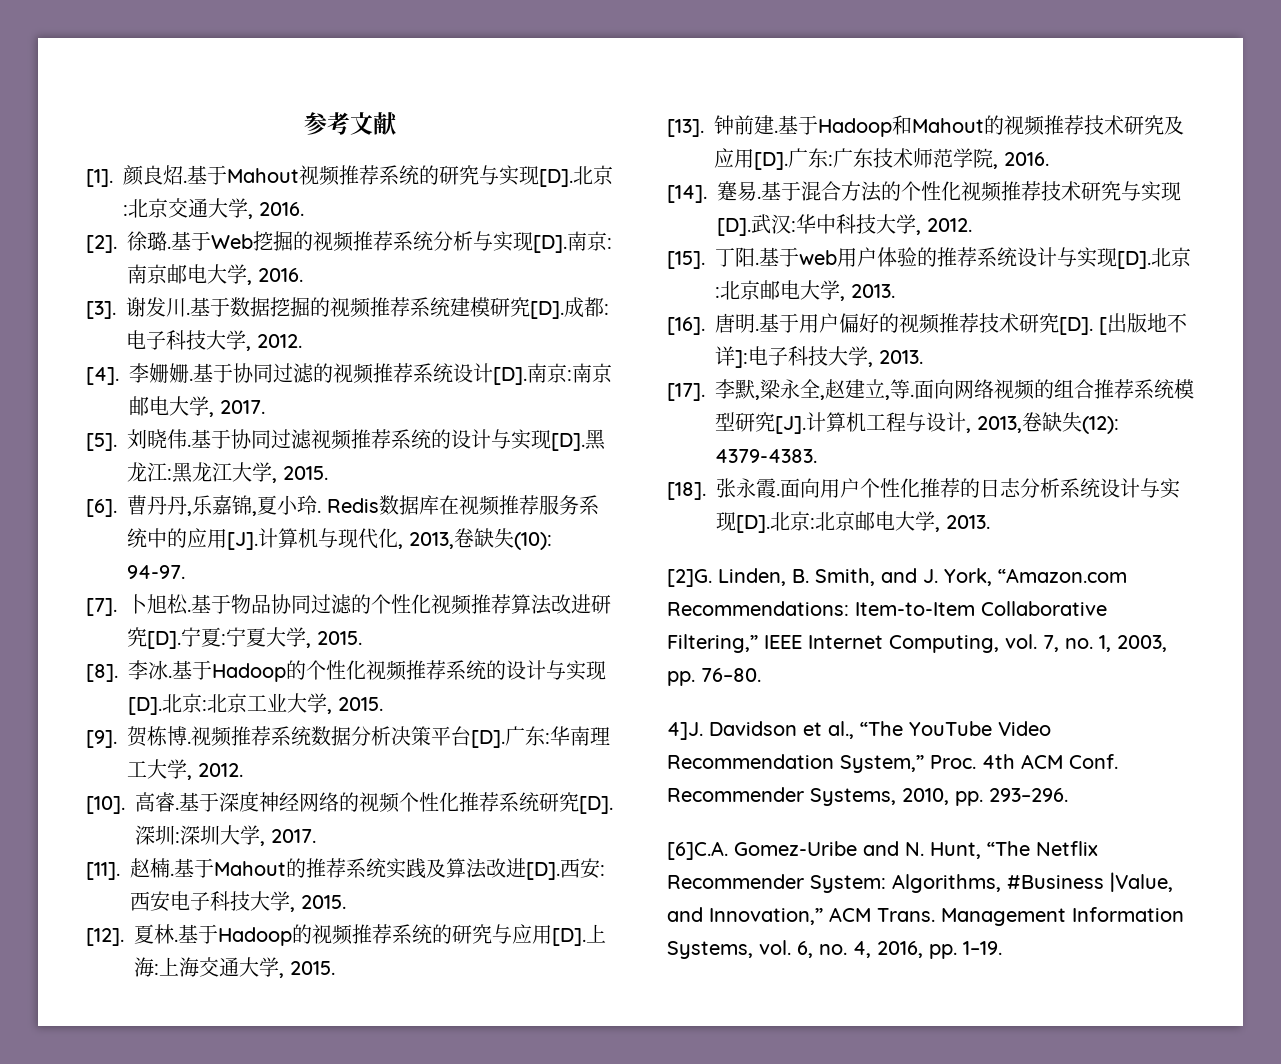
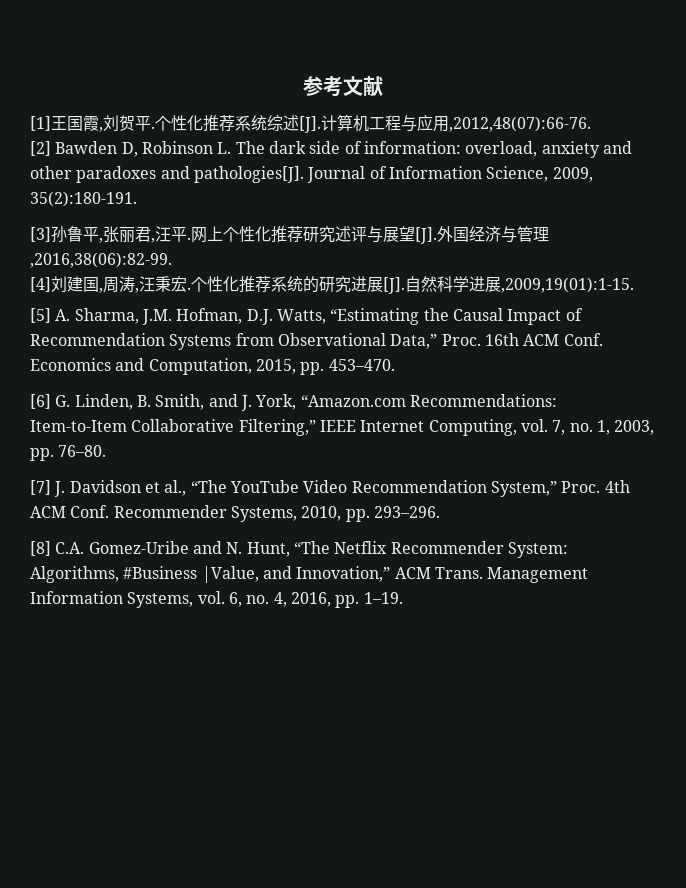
[86,165,613,187] [123,198,304,219] [86,231,612,253] [127,264,303,285] [86,297,609,319] [126,330,302,351] [86,363,612,385] [129,396,265,417] [86,429,606,451] [127,462,328,483] [86,495,599,517] [127,528,552,550] [127,565,185,579] [86,594,611,616] [127,627,362,649] [86,660,606,682] [128,693,383,715] [86,726,610,748] [127,759,243,780] [86,791,613,814] [135,825,316,846] [86,858,605,880] [130,891,346,912] [86,924,606,946] [134,957,335,978] [667,115,1184,137] [714,148,1049,170] [667,181,1181,203] [717,214,972,236] [667,247,1191,269] [715,280,895,301] [667,313,1187,335] [715,346,923,368] [667,379,1194,401] [715,412,1119,434] [715,449,817,463] [667,478,1180,500] [716,511,990,533] [667,569,712,587] [1].颜良炤.基于Mahout视频推荐系统的研究与实现[D].北京:北京交通大学, 2016. // [2].徐璐.基于Web挖掘的视频推荐系统分析与实现[D].南京:南京邮电大学, 2016. // [3].谢发川.基于数据挖掘的视频推荐系统建模研究[D].成都:电子科技大学, 2012. // [4].李姗姗.基于协同过滤的视频推荐系统设计[D].南京:南京邮电大学, 2017. // [5].刘晓伟.基于协同过滤视频推荐系统的设计与实现[D].黑龙江:黑龙江大学, 2015. // [6].曹丹丹,乐嘉锦,夏小玲. Redis数据库在视频推荐服务系统中的应用[J].计算机与现代化, 2013,卷缺失(10): 94-97. // [7].卜旭松.基于物品协同过滤的个性化视频推荐算法改进研究[D].宁夏:宁夏大学, 2015. // [8].李冰.基于Hadoop的个性化视频推荐系统的设计与实现[D].北京:北京工业大学, 2015. // [9].贺栋博.视频推荐系统数据分析决策平台[D].广东:华南理工大学, 2012. // [10].高睿.基于深度神经网络的视频个性化推荐系统研究[D].深圳:深圳大学, 2017. // [11].赵楠.基于Mahout的推荐系统实践及算法改进[D].西安:西安电子科技大学, 2015. // [12].夏林.基于Hadoop的视频推荐系统的研究与应用[D].上海:上海交通大学, 2015. // [13].钟前建.基于Hadoop和Mahout的视频推荐技术研究及应用[D].广东:广东技术师范学院, 2016. // [14].蹇易.基于混合方法的个性化视频推荐技术研究与实现[D].武汉:华中科技大学, 2012. // [15].丁阳.基于web用户体验的推荐系统设计与实现[D].北京:北京邮电大学, 2013. // [16].唐明.基于用户偏好的视频推荐技术研究[D]. [出版地不详]:电子科技大学, 2013. // [17].李默,梁永全,赵建立,等.面向网络视频的组合推荐系统模型研究[J].计算机工程与设计, 2013,卷缺失(12): 4379-4383. // [18].张永霞.面向用户个性化推荐的日志分析系统设计与实现[D].北京:北京邮电大学, 2013. // [2]G. -> [30,114,591,133] [30,141,632,158] [30,166,593,183] [30,191,137,207] [30,226,549,244] [30,252,172,268] [30,276,634,294] [30,308,583,325] [30,333,603,350] [30,358,395,375] [30,394,71,409] [1]王国霞,刘贺平.个性化推荐系统综述[J].计算机工程与应用,2012,48(07):66-76. // [2] Bawden D, Robinson L. The dark side of information: overload, anxiety and other paradoxes and pathologies[J]. Journal of Information Science, 2009, 35(2):180-191. // [3]孙鲁平,张丽君,汪平.网上个性化推荐研究述评与展望[J].外国经济与管理,2016,38(06):82-99. // [4]刘建国,周涛,汪秉宏.个性化推荐系统的研究进展[J].自然科学进展,2009,19(01):1-15. // [5] A. Sharma, J.M. Hofman, D.J. Watts, “Estimating the Causal Impact of Recommendation Systems from Observational Data,” Proc. 16th ACM Conf. Economics and Computation, 2015, pp. 453–470. // [6] G.
[667,722,703,740] 4]J. -> [30,480,66,497] [7] J.
[667,841,728,860] [6]C.A. -> [30,541,85,556] [8] C.A.

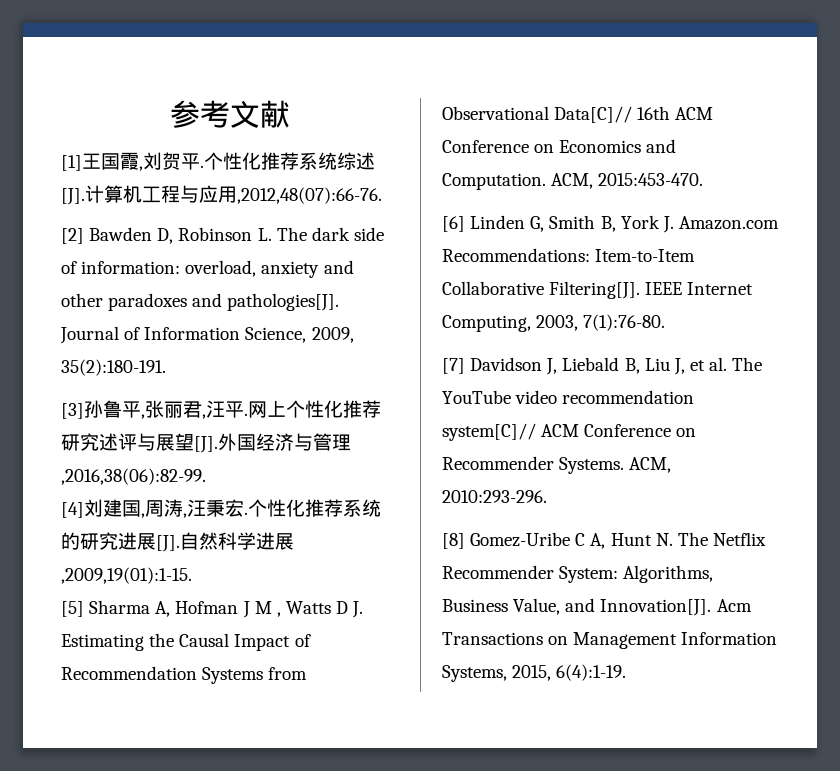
[55,308,420,325] A. Sharma, J.M. Hofman, D.J. Watts, “Estimating -> [89,600,364,618] [61,634,144,651] Sharma A, Hofman J M , Watts D J. Estimating
[390,333,603,349] [30,358,395,375] [30,394,406,411] Data,” Proc. 16th ACM Conf. Economics and Computation, 2015, pp. 453–470. // [6] G. Linden, B. Smith, and J. York, “Amazon.com -> [554,106,714,123] [442,139,677,153] [442,173,704,190] [442,215,779,233] Data[C]// 16th ACM Conference on Economics and Computation. ACM, 2015:453-470. // [6] Linden G, Smith B, York J. Amazon.com
[238,419,316,436] Filtering,” -> [549,281,641,299] Filtering[J].
[520,419,655,435] [30,445,107,461] [30,480,630,497] [30,505,440,522] [30,541,568,558] [30,566,589,583] [30,591,403,608] vol. 7, no. 1, 2003, pp. 76–80. // [7] J. Davidson et al., “The YouTube Video Recommendation System,” Proc. 4th ACM Conf. Recommender Systems, 2010, pp. 293–296. // [8] C.A. Gomez-Uribe and N. Hunt, “The Netflix Recommender System: Algorithms, #Business |Value, and Innovation,” ACM Trans. Management Information Systems, vol. 6, no. 4, 2016, pp. 1–19. -> [536,314,666,331] [442,357,763,375] [442,390,695,404] [442,423,697,441] [442,456,672,474] [442,490,547,503] [442,532,766,549] [442,565,714,583] [442,598,752,616] [442,632,778,649] [442,664,627,682] 2003, 7(1):76-80. // [7] Davidson J, Liebald B, Liu J, et al. The YouTube video recommendation system[C]// ACM Conference on Recommender Systems. ACM, 2010:293-296. // [8] Gomez-Uribe C A, Hunt N. The Netflix Recommender System: Algorithms, Business Value, and Innovation[J]. Acm Transactions on Management Information Systems, 2015, 6(4):1-19.

